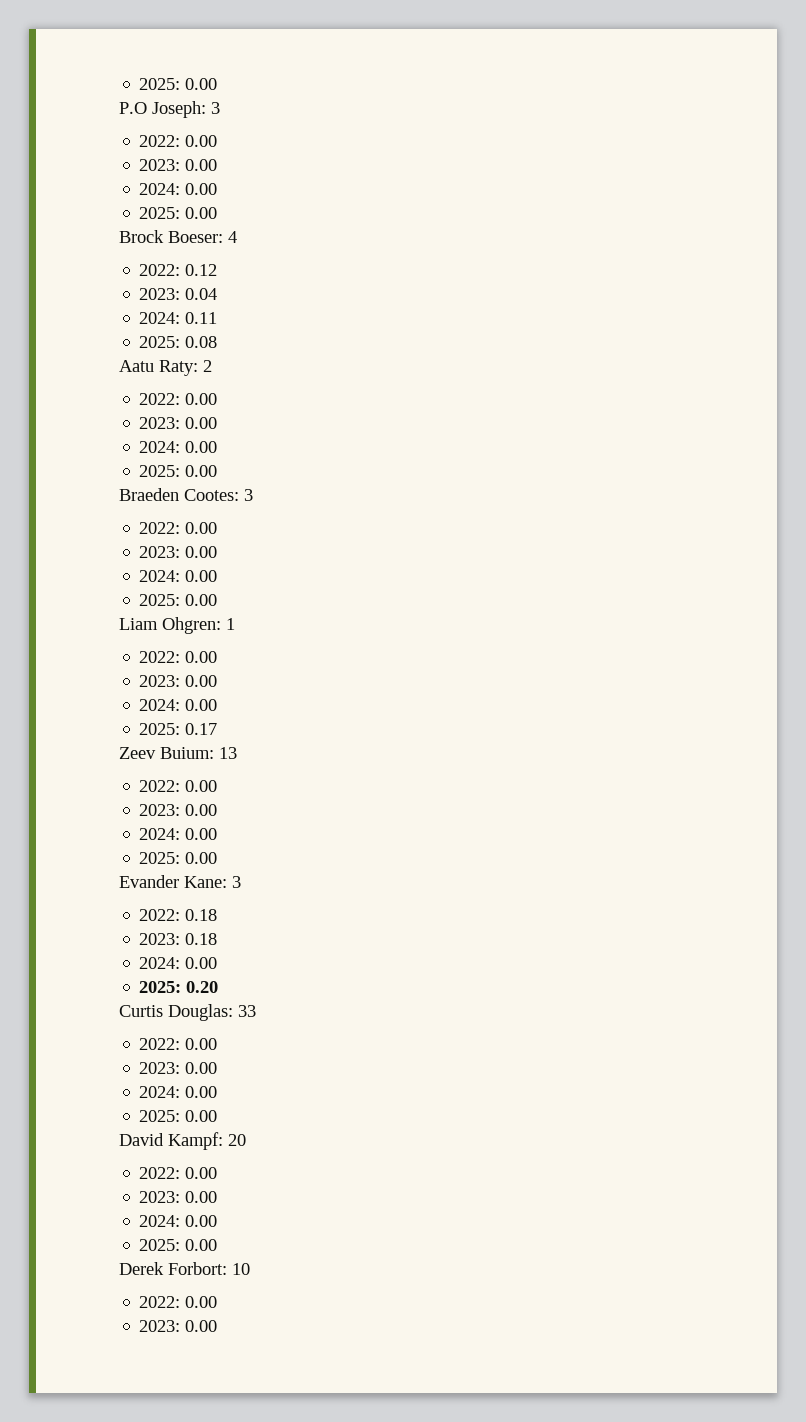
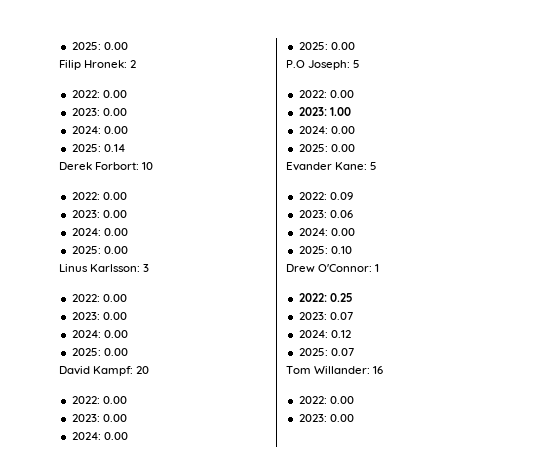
[139,78,218,90] [119,101,220,118] [139,135,218,147] [139,159,218,171] [139,183,218,195] [139,207,218,219] [119,230,237,243] [139,264,218,276] [139,288,218,300] [139,312,218,324] [139,336,218,348] [119,360,212,376] [139,393,218,405] [139,417,218,429] [139,441,218,453] [139,465,218,477] [119,488,253,501] [139,522,218,534] [139,546,218,558] [139,570,218,582] [139,594,218,606] [119,617,235,634] [139,651,218,663] [139,675,218,687] [139,699,218,711] [139,723,218,735] [119,747,237,759] [139,780,218,792] [139,804,218,816] [139,828,218,840] [139,852,218,864] [119,875,241,888] [139,909,218,921] [139,933,218,945] [139,957,218,969] [139,981,219,993] [119,1004,256,1021] [139,1038,218,1050] [139,1062,218,1074] [139,1086,218,1098] [139,1110,218,1122] 2025: 0.00 // P.O Joseph: 3 // 2022: 0.00 // 2023: 0.00 // 2024: 0.00 // 2025: 0.00 // Brock Boeser: 4 // 2022: 0.12 // 2023: 0.04 // 2024: 0.11 // 2025: 0.08 // Aatu Raty: 2 // 2022: 0.00 // 2023: 0.00 // 2024: 0.00 // 2025: 0.00 // Braeden Cootes: 3 // 2022: 0.00 // 2023: 0.00 // 2024: 0.00 // 2025: 0.00 // Liam Ohgren: 1 // 2022: 0.00 // 2023: 0.00 // 2024: 0.00 // 2025: 0.17 // Zeev Buium: 13 // 2022: 0.00 // 2023: 0.00 // 2024: 0.00 // 2025: 0.00 // Evander Kane: 3 // 2022: 0.18 // 2023: 0.18 // 2024: 0.00 // 2025: 0.20 // Curtis Douglas: 33 // 2022: 0.00 // 2023: 0.00 // 2024: 0.00 // 2025: 0.00 -> [71,42,128,50] [59,60,137,70] [71,90,127,98] [71,108,127,116] [71,126,128,134] [71,144,125,152] [59,162,154,170] [71,192,127,200] [71,210,127,218] [71,228,128,236] [71,246,128,254] [59,264,150,272] [71,294,127,302] [71,312,127,320] [71,330,128,338] [71,348,128,356] 2025: 0.00 // Filip Hronek: 2 // 2022: 0.00 // 2023: 0.00 // 2024: 0.00 // 2025: 0.14 // Derek Forbort: 10 // 2022: 0.00 // 2023: 0.00 // 2024: 0.00 // 2025: 0.00 // Linus Karlsson: 3 // 2022: 0.00 // 2023: 0.00 // 2024: 0.00 // 2025: 0.00
[119,1262,250,1275] Derek Forbort: 10 -> [286,60,361,70] [298,90,354,98] [298,107,351,116] [298,126,355,134] [298,144,355,152] [286,162,378,171] [298,192,353,200] [298,210,353,218] [298,228,355,236] [298,246,352,254] [286,264,380,273] [298,293,353,302] [298,312,353,320] [298,330,351,338] [298,348,354,356] [286,366,384,374] P.O Joseph: 5 // 2022: 0.00 // 2023: 1.00 // 2024: 0.00 // 2025: 0.00 // Evander Kane: 5 // 2022: 0.09 // 2023: 0.06 // 2024: 0.00 // 2025: 0.10 // Drew O'Connor: 1 // 2022: 0.25 // 2023: 0.07 // 2024: 0.12 // 2025: 0.07 // Tom Willander: 16

